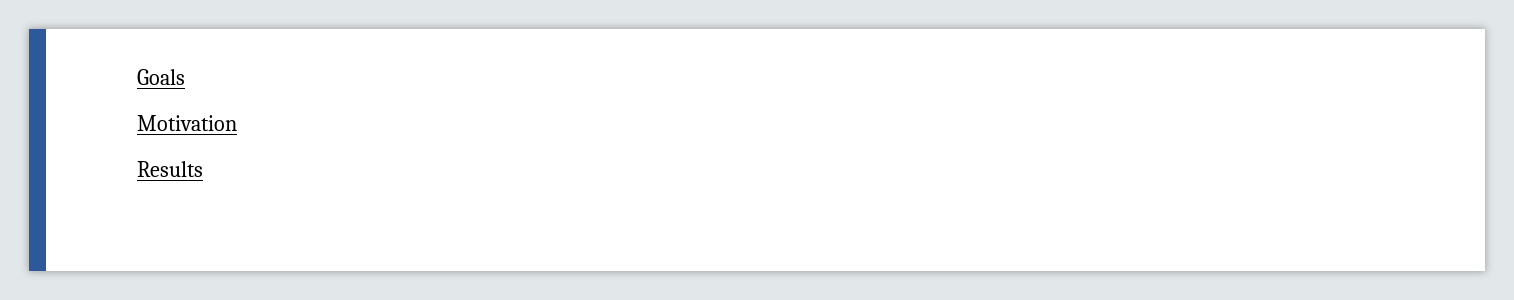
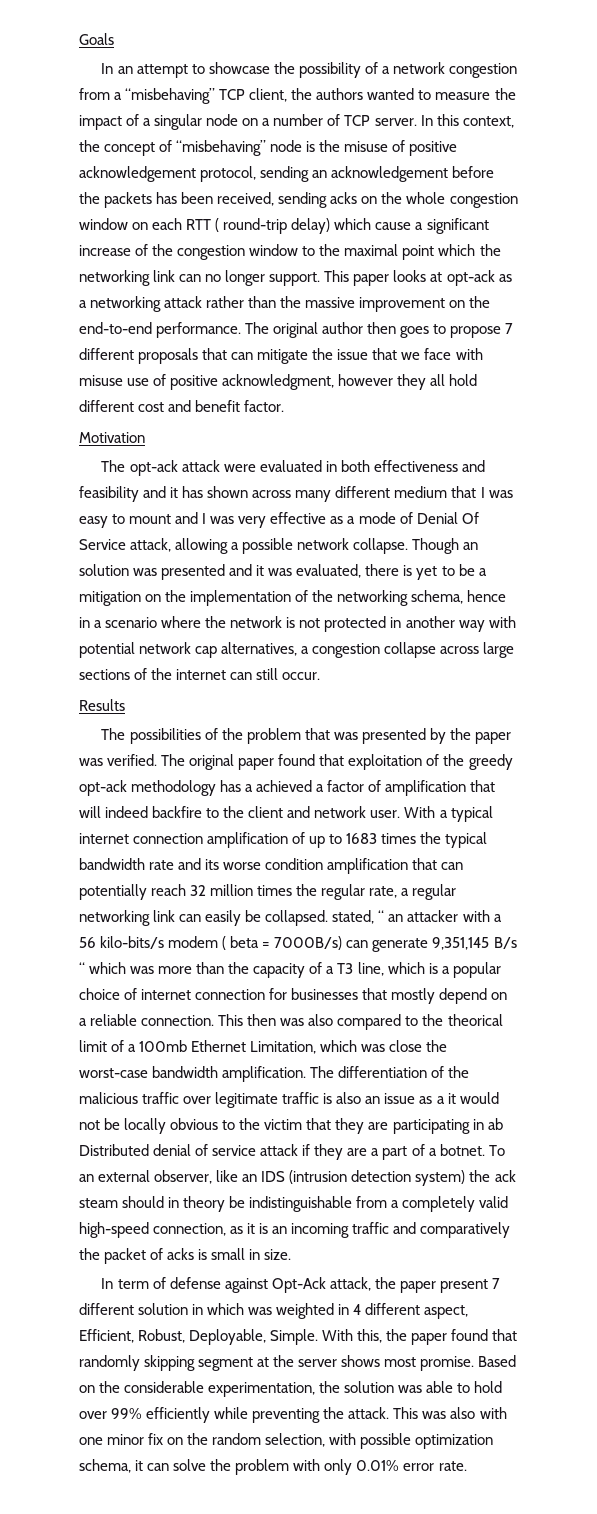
[137,115,237,131] [137,161,203,177] Motivation // Results -> [101,62,517,78] [79,88,516,104] [79,114,514,130] [79,140,458,156] [79,166,495,182] [79,192,518,208] [79,218,489,234] [79,244,501,260] [79,270,512,286] [79,296,491,312] [79,322,514,338] [79,348,483,364] [79,374,478,390] [79,400,285,412] [79,432,145,443] [101,460,485,476] [79,486,513,502] [79,512,479,528] [79,538,479,554] [79,564,487,580] [79,590,507,606] [79,616,516,632] [79,642,515,658] [79,668,321,680] [79,699,125,711] [101,728,511,744] [79,754,513,770] [79,780,496,796] [79,806,493,822] [79,832,488,848] [79,858,464,874] [79,884,457,900] [79,910,502,926] [79,936,517,952] [79,962,501,978] [79,988,508,1004] [79,1014,503,1030] [79,1040,448,1054] [79,1066,470,1082] [79,1092,499,1108] [79,1118,503,1134] [79,1144,505,1160] [79,1170,516,1186] [79,1196,509,1212] [79,1222,511,1238] [79,1248,292,1264] [101,1277,500,1293] [79,1303,469,1319] [79,1329,518,1345] [79,1355,517,1371] [79,1381,503,1397] [79,1407,507,1423] [79,1433,494,1449] [79,1459,467,1475] In an attempt to showcase the possibility of a network congestion from a “misbehaving” TCP client, the authors wanted to measure the impact of a singular node on a number of TCP server. In this context, the concept of “misbehaving” node is the misuse of positive acknowledgement protocol, sending an acknowledgement before the packets has been received, sending acks on the whole congestion window on each RTT ( round-trip delay) which cause a significant increase of the congestion window to the maximal point which the networking link can no longer support. This paper looks at opt-ack as a networking attack rather than the massive improvement on the end-to-end performance. The original author then goes to propose 7 different proposals that can mitigate the issue that we face with misuse use of positive acknowledgment, however they all hold different cost and benefit factor. // Motivation // The opt-ack attack were evaluated in both effectiveness and feasibility and it has shown across many different medium that I was easy to mount and I was very effective as a mode of Denial Of Service attack, allowing a possible network collapse. Though an solution was presented and it was evaluated, there is yet to be a mitigation on the implementation of the networking schema, hence in a scenario where the network is not protected in another way with potential network cap alternatives, a congestion collapse across large sections of the internet can still occur. // Results // The possibilities of the problem that was presented by the paper was verified. The original paper found that exploitation of the greedy opt-ack methodology has a achieved a factor of amplification that will indeed backfire to the client and network user. With a typical internet connection amplification of up to 1683 times the typical bandwidth rate and its worse condition amplification that can potentially reach 32 million times the regular rate, a regular networking link can easily be collapsed. stated, “ an attacker with a 56 kilo-bits/s modem ( beta = 7000B/s) can generate 9,351,145 B/s “ which was more than the capacity of a T3 line, which is a popular choice of internet connection for businesses that mostly depend on a reliable connection. This then was also compared to the theorical limit of a 100mb Ethernet Limitation, which was close the worst-case bandwidth amplification. The differentiation of the malicious traffic over legitimate traffic is also an issue as a it would not be locally obvious to the victim that they are participating in ab Distributed denial of service attack if they are a part of a botnet. To an external observer, like an IDS (intrusion detection system) the ack steam should in theory be indistinguishable from a completely valid high-speed connection, as it is an incoming traffic and comparatively the packet of acks is small in size. // In term of defense against Opt-Ack attack, the paper present 7 different solution in which was weighted in 4 different aspect, Efficient, Robust, Deployable, Simple. With this, the paper found that randomly skipping segment at the server shows most promise. Based on the considerable experimentation, the solution was able to hold over 99% efficiently while preventing the attack. This was also with one minor fix on the random selection, with possible optimization schema, it can solve the problem with only 0.01% error rate.

